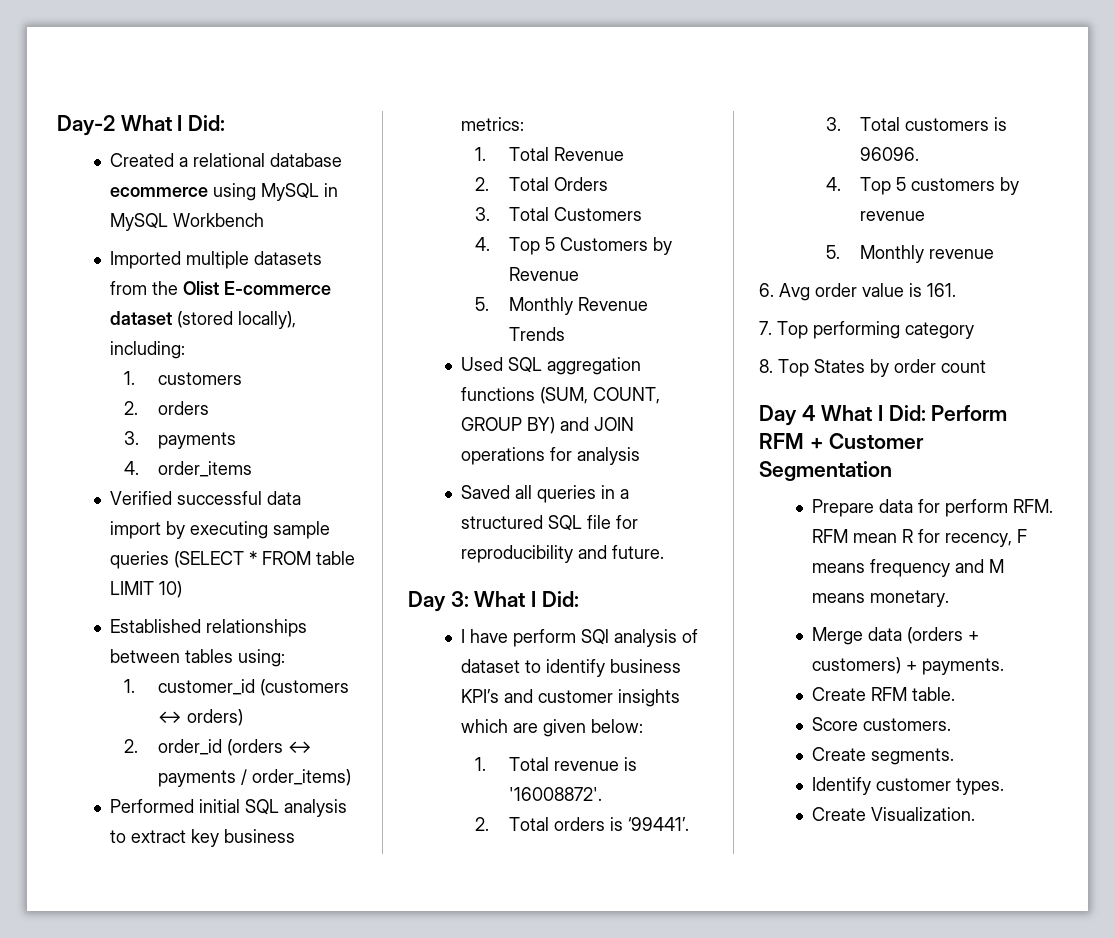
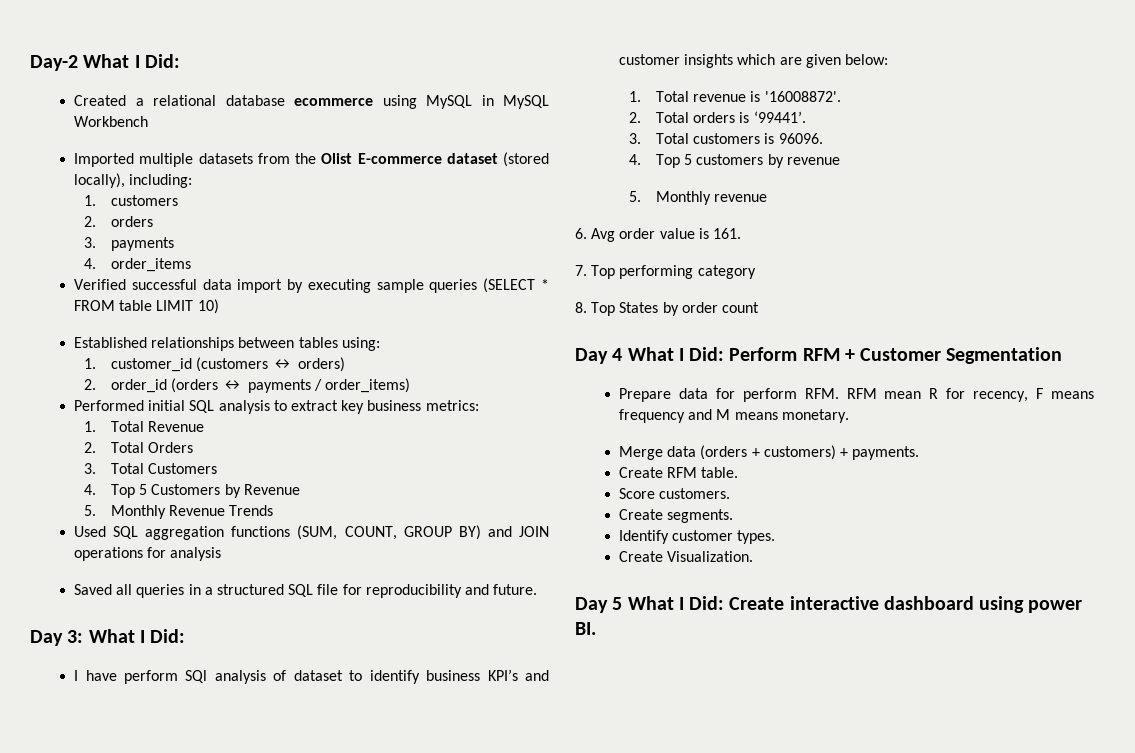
(976, 814) none -> [575,596,1083,613] [575,622,596,635] // Day 5 What I Did: Create interactive dashboard using power BI.

